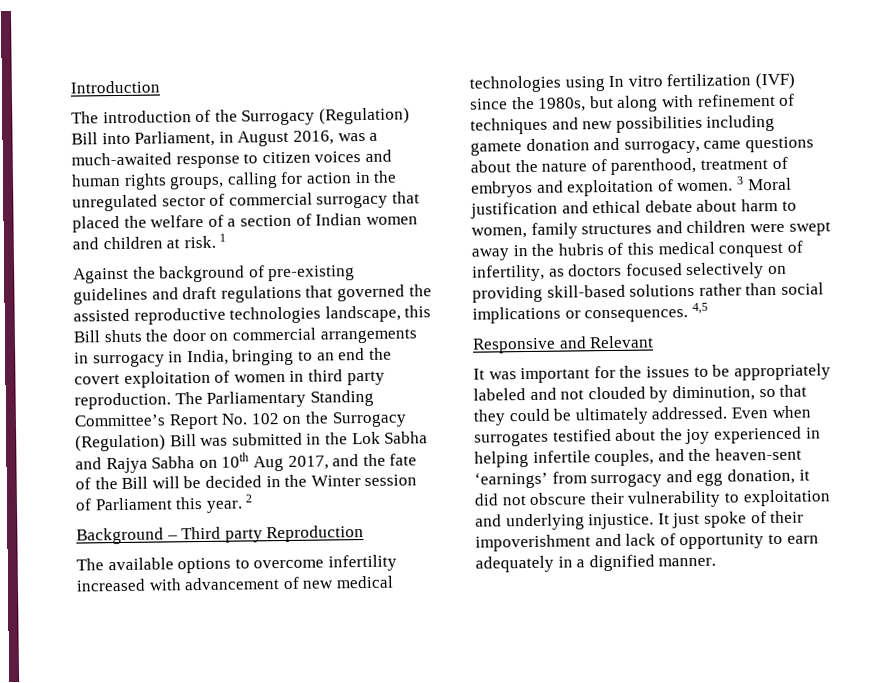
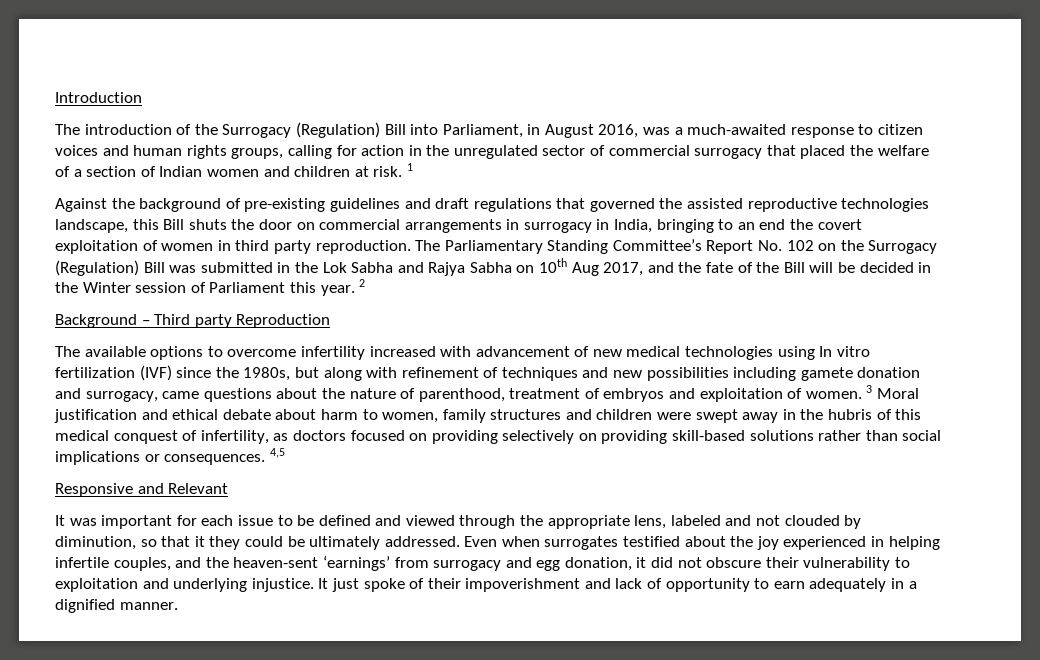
(683, 269) none -> [409,430,498,444] on providing
[619,363,831,381] the issues to be appropriately -> [201,515,667,529] each issue to be defined and viewed through the appropriate lens,
(808, 390) none -> [194,536,205,547] it

